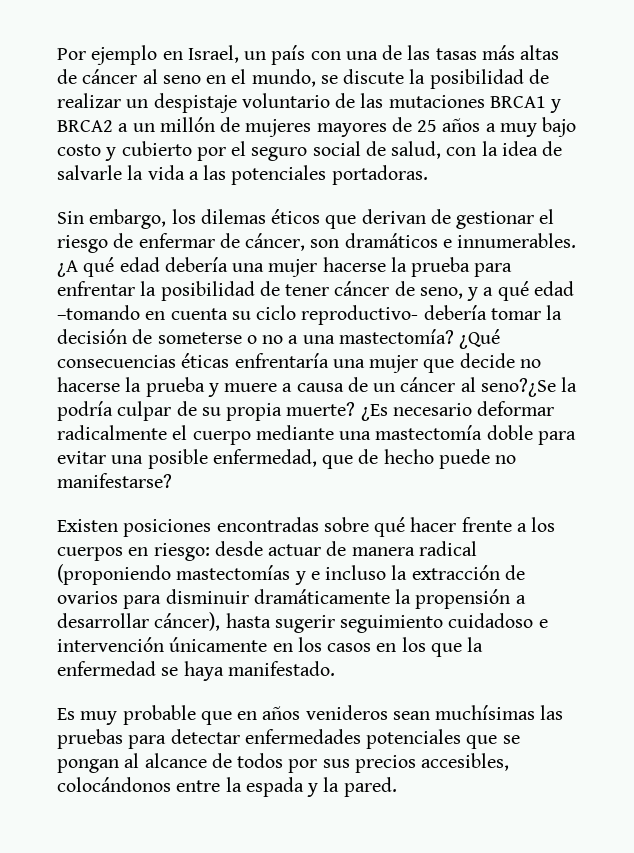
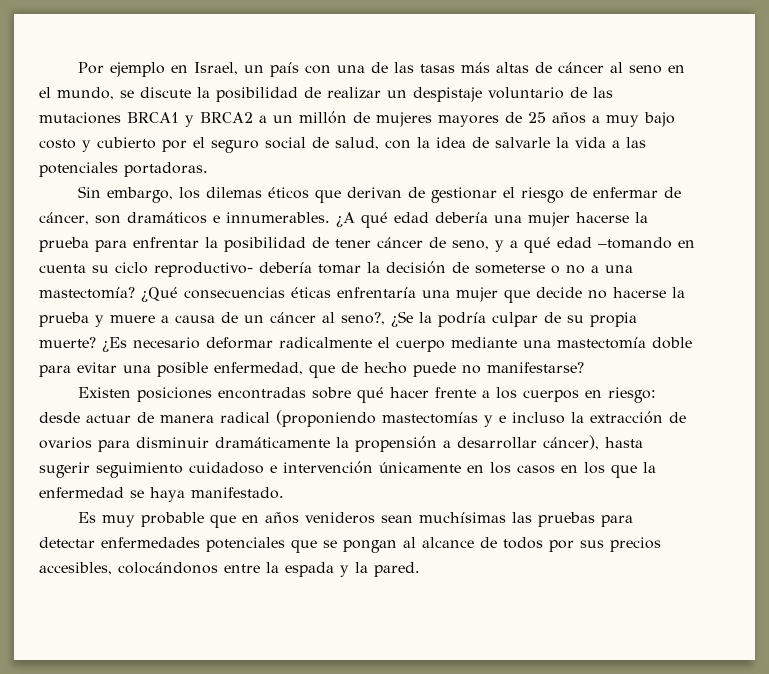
[480,378,556,397] seno?¿Se -> [341,311,413,327] seno?, ¿Se

